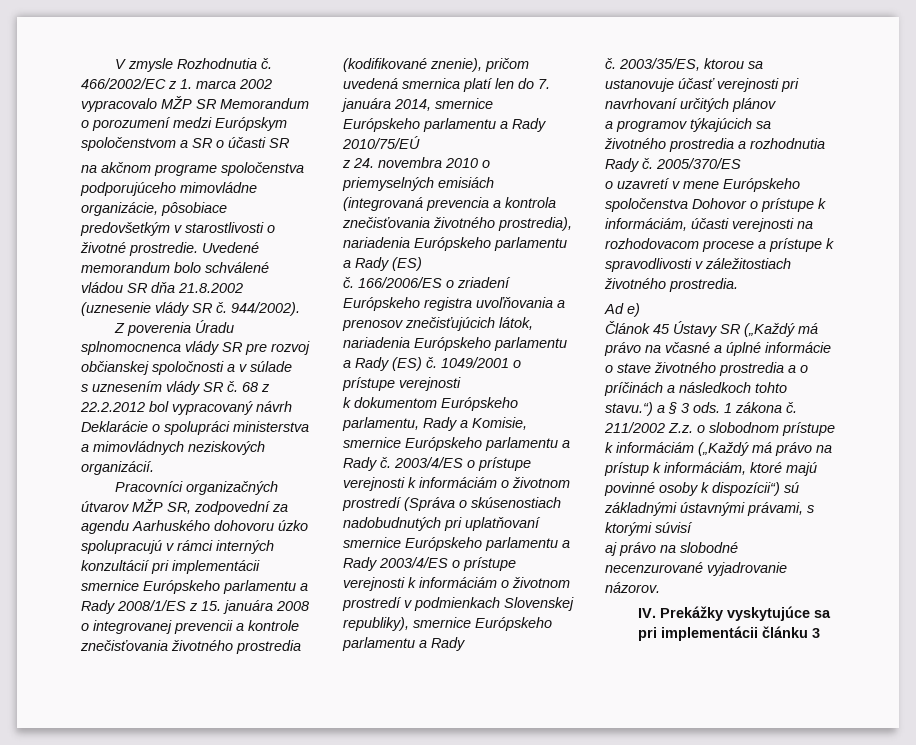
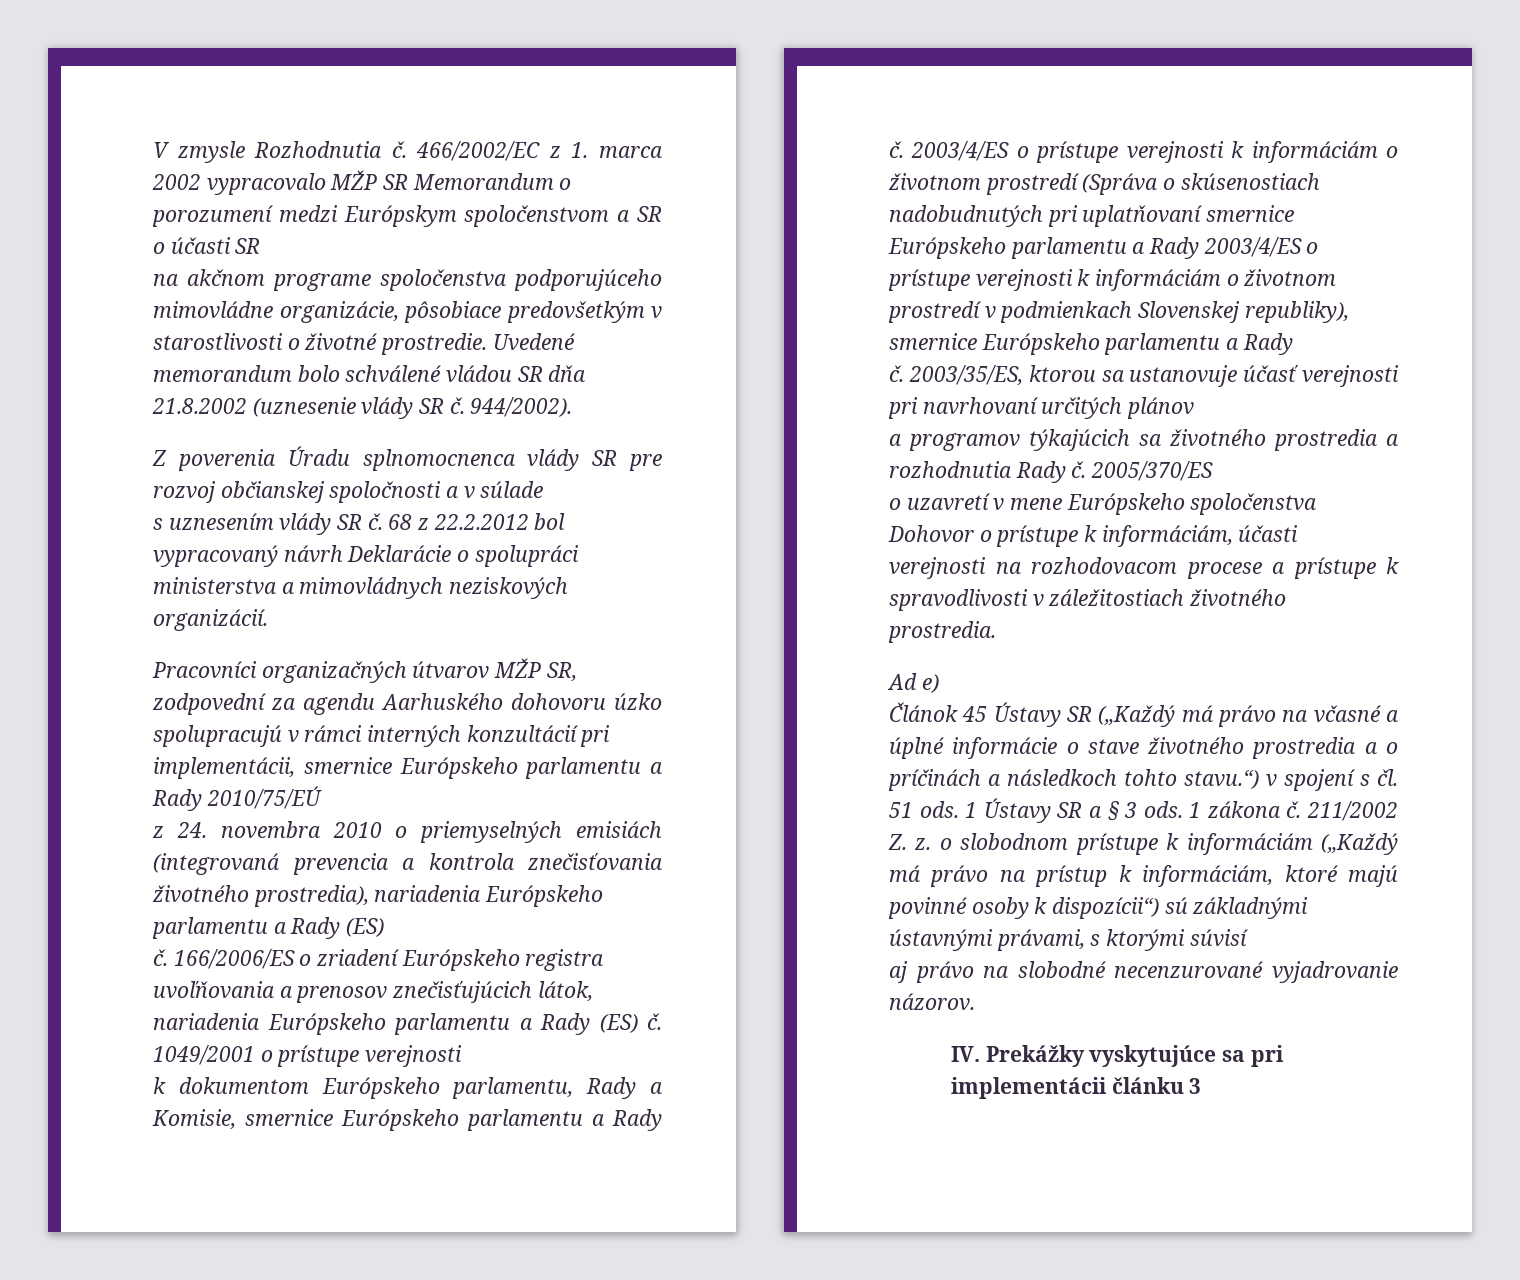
[172,560,260,574] [81,580,308,594] [81,600,309,614] [81,620,299,634] [80,640,301,654] [343,58,529,72] [343,78,550,92] [341,98,431,112] implementácii smernice Európskeho parlamentu a Rady 2008/1/ES z 15. januára 2008 o integrovanej prevencii a kontrole znečisťovania životného prostredia (kodifikované znenie), pričom uvedená smernica platí len do 7. januára 2014, -> [153,757,295,779] implementácii,
(653, 409) none -> [1266,769,1398,791] [889,798,1083,823] v spojení s čl. 51 ods. 1 Ústavy SR
[668,423,693,433] Z.z. -> [888,834,932,850] Z. z.

